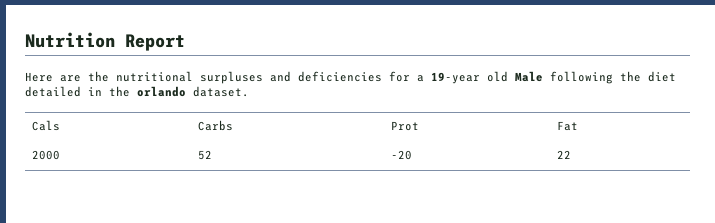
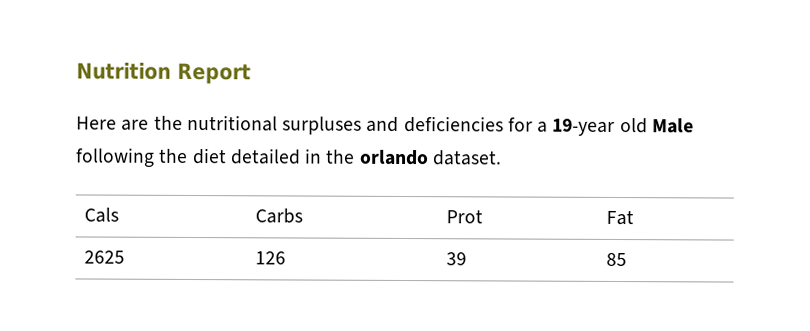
[31,150,60,160] [197,150,212,160] [390,150,412,160] [556,150,571,159] 2000 | 52 | -20 | 22 -> [84,250,126,264] [255,251,287,265] [446,252,468,266] [606,252,628,267] 2625 | 126 | 39 | 85

